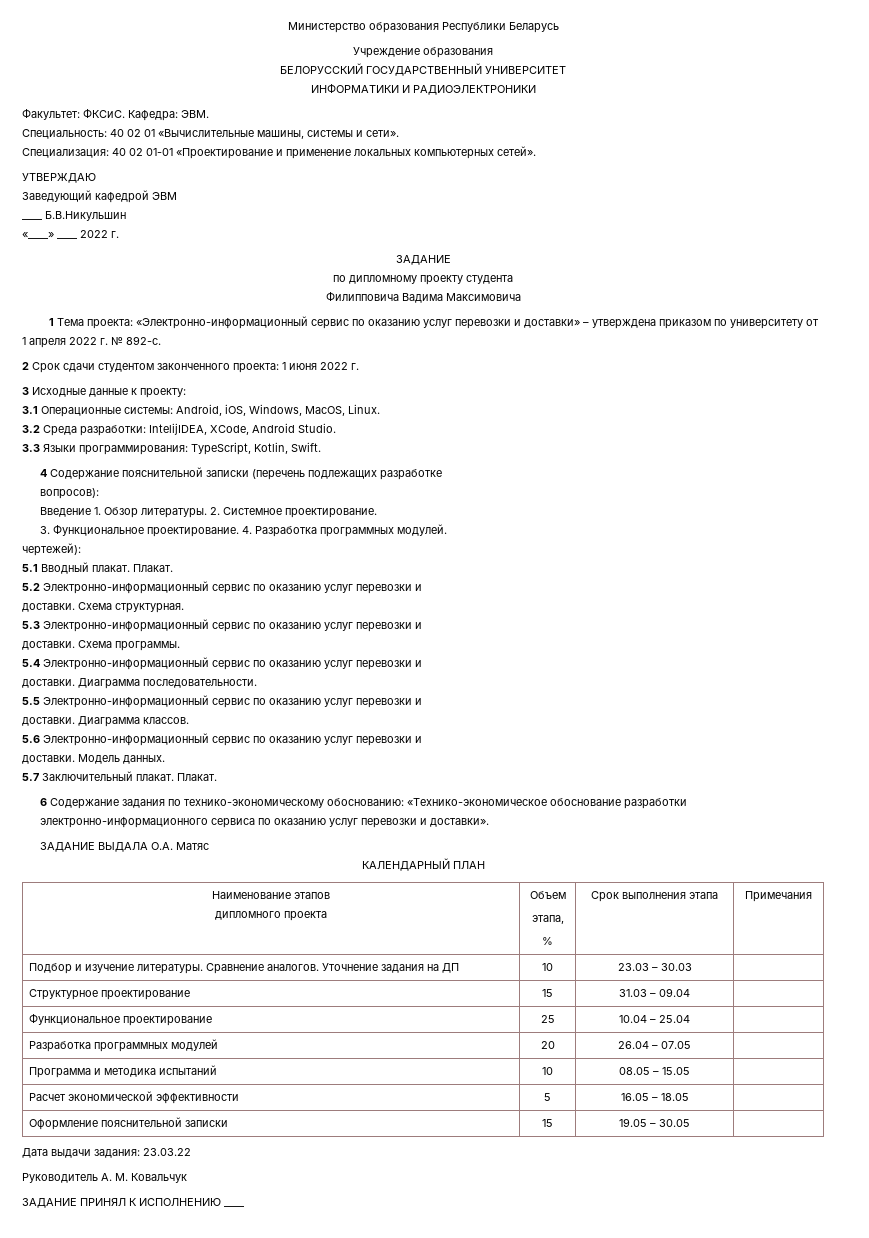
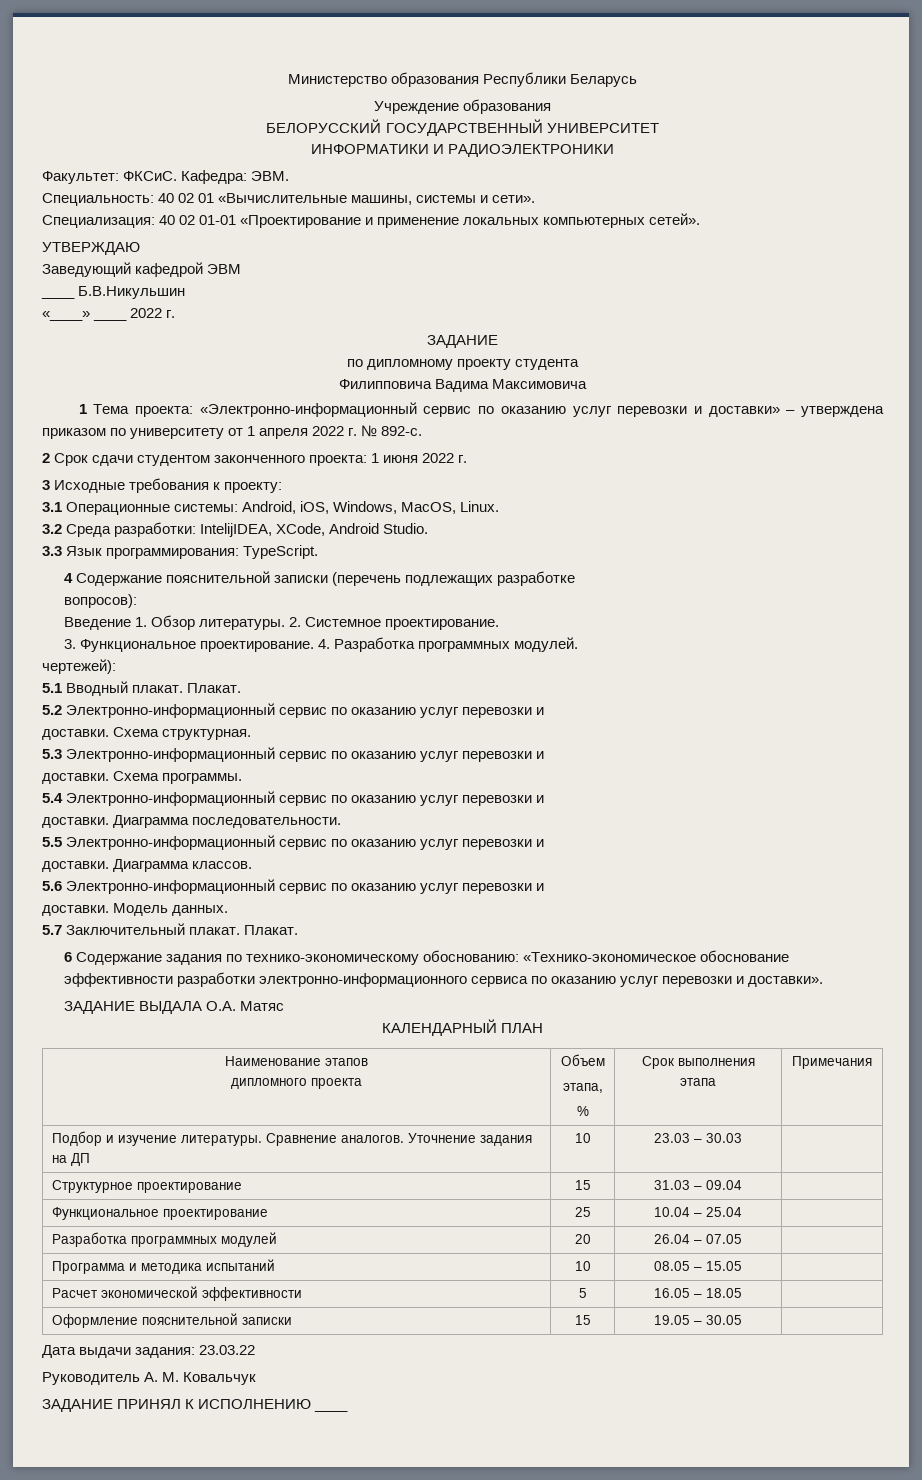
[89,388,128,397] данные -> [129,478,210,493] требования
[43,442,321,455] Языки программирования: TypeScript, Kotlin, Swift. -> [66,545,319,559] Язык программирования: TypeScript.
(621, 802) none -> [63,973,173,987] эффективности

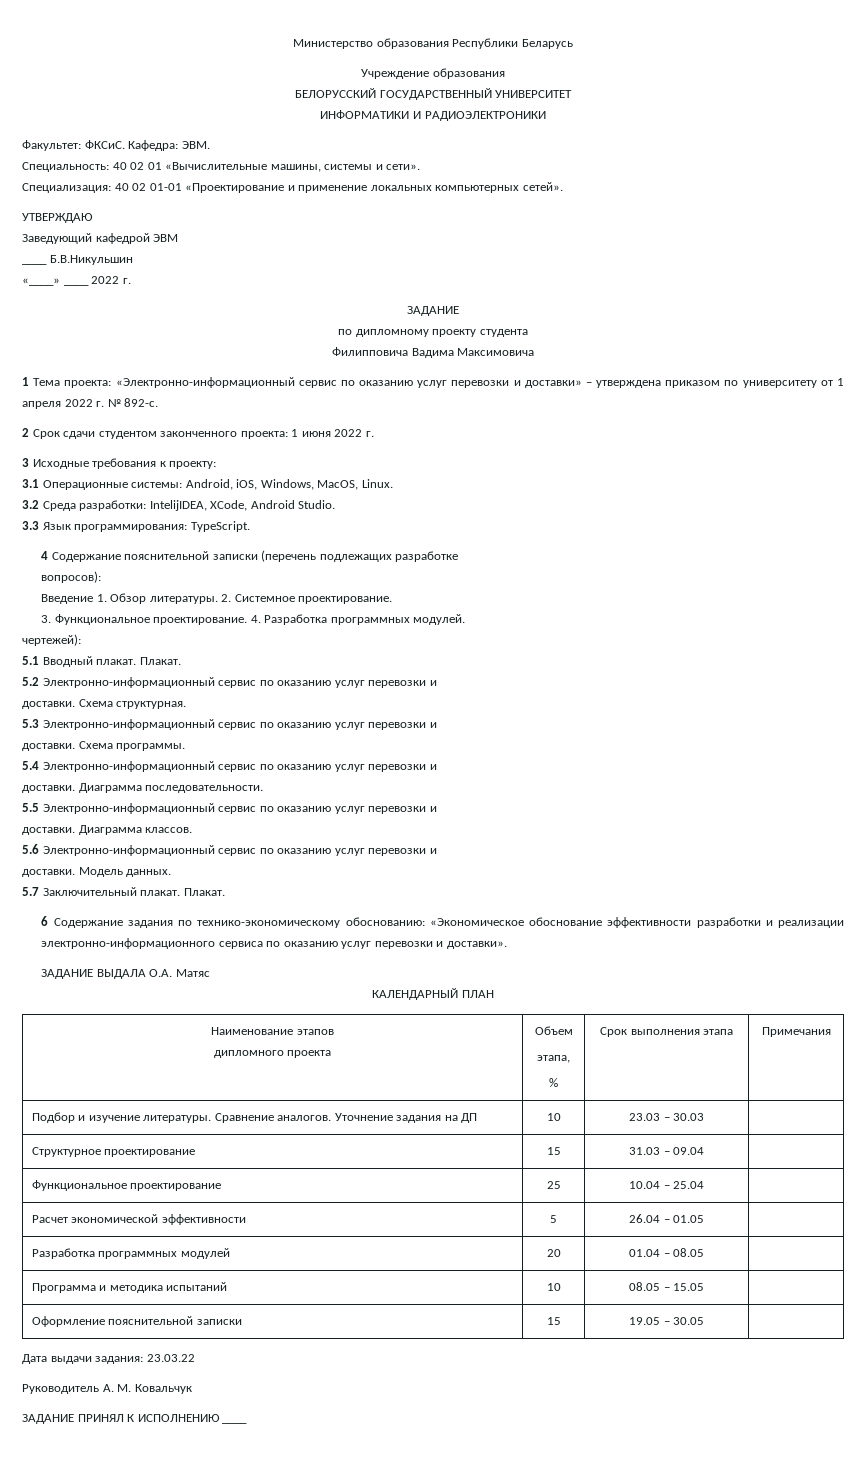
[523,952,697,962] «Технико-экономическое -> [429,918,524,926] «Экономическое
(255, 979) none -> [765,920,844,928] и реализации
(742, 1212) none -> [31,1214,246,1225] [550,1215,557,1223] [628,1214,705,1223] // Расчет экономической эффективности | 5 | 26.04 – 01.05 |
[654,1234,742,1244] 26.04 – 07.05 -> [628,1248,705,1257] 01.04 – 08.05
[51,1286,302,1301] [578,1288,587,1298] [654,1288,742,1298] // Расчет экономической эффективности | 5 | 16.05 – 18.05 | -> (705, 1287) none

